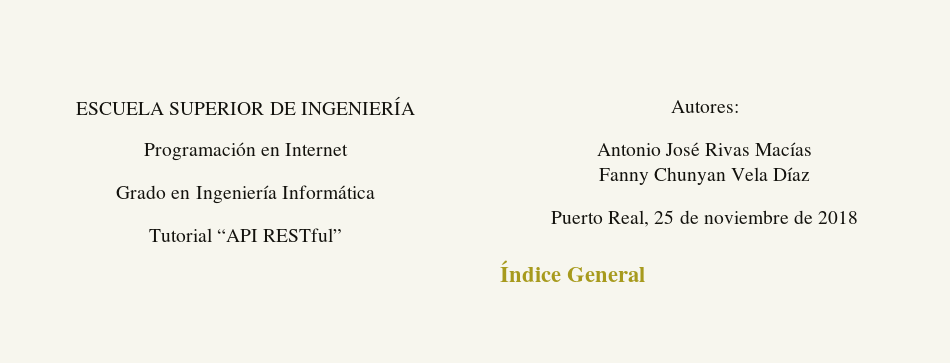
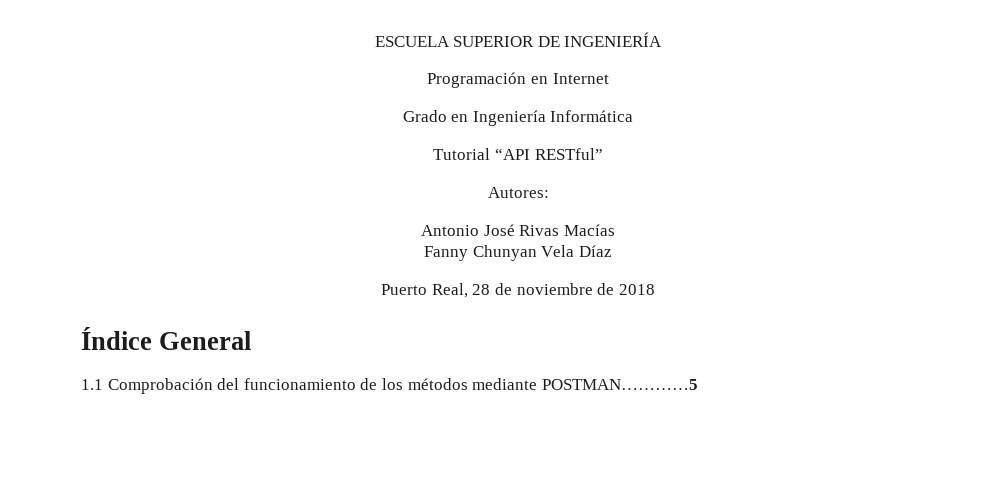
[654,210,675,224] 25 -> [472,284,491,295] 28
(646, 274) none -> [81,378,698,394] // 1.1 Comprobación del funcionamiento de los métodos mediante POSTMAN…………5

